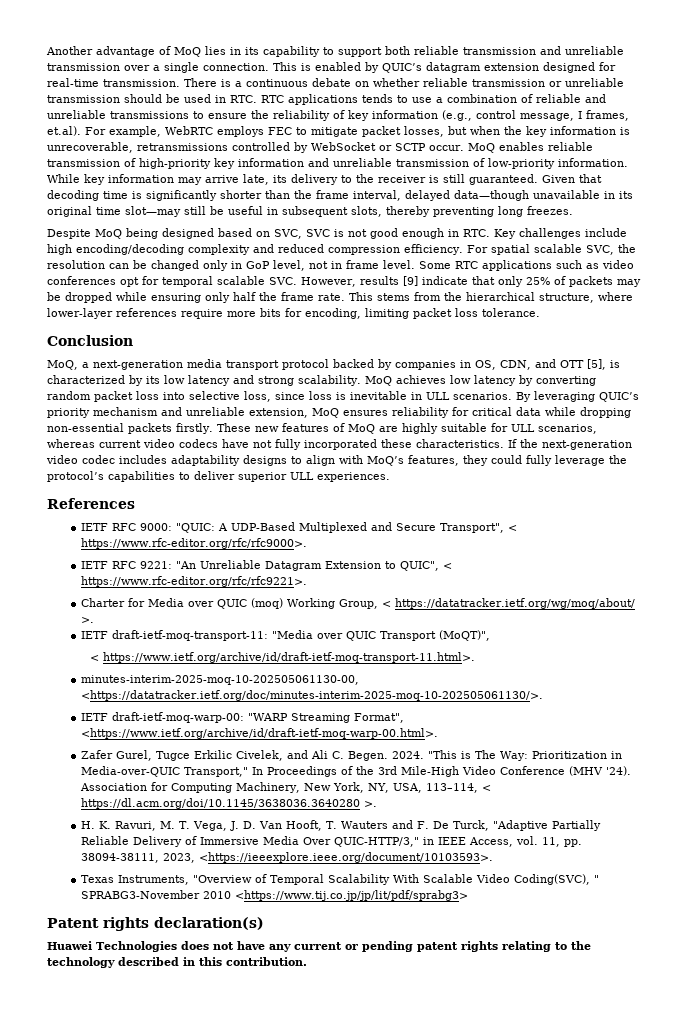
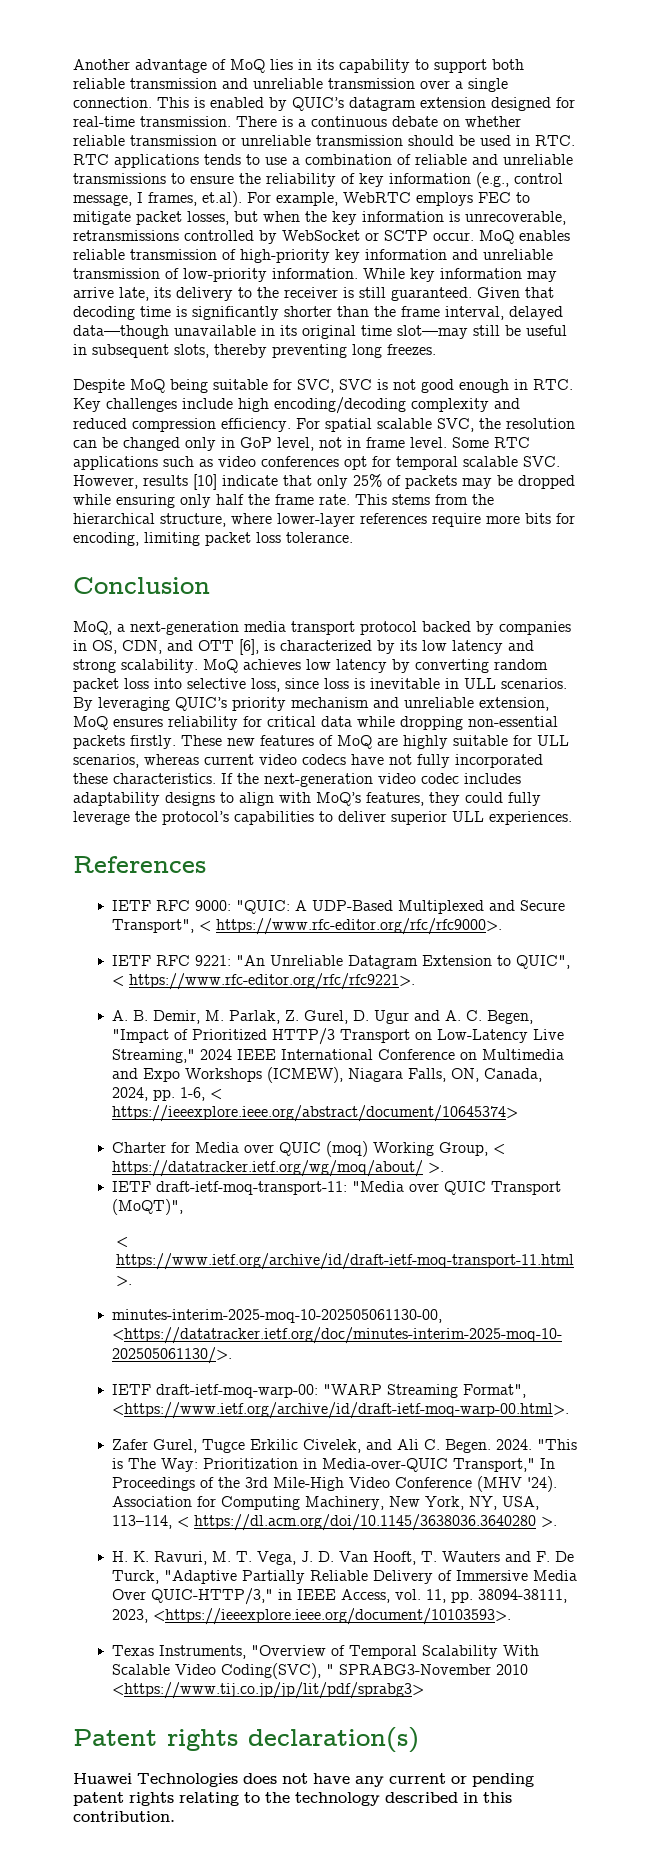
[162,228,270,239] designed based on -> [213,379,292,390] suitable for
[402,276,418,286] [9] -> [193,474,217,490] [10]
[587,359,606,370] [5], -> [239,639,259,655] [6],
(307, 581) none -> [111,1010,533,1024] [111,1028,564,1045] [111,1049,564,1063] [111,1067,542,1083] [111,1087,222,1101] [111,1105,518,1122] // A. B. Demir, M. Parlak, Z. Gurel, D. Ugur and A. C. Begen, "Impact of Prioritized HTTP/3 Transport on Low-Latency Live Streaming," 2024 IEEE International Conference on Multimedia and Expo Workshops (ICMEW), Niagara Falls, ON, Canada, 2024, pp. 1-6, < https://ieeexplore.ieee.org/abstract/document/10645374>

